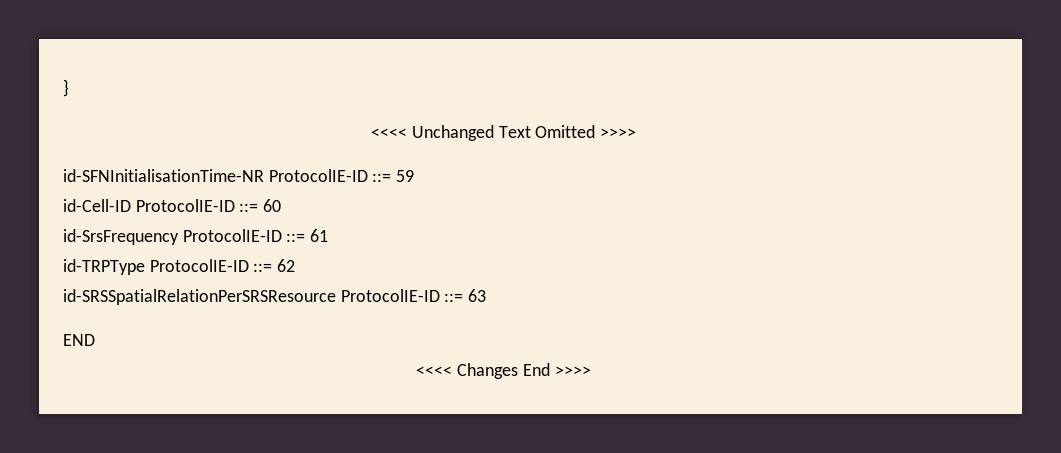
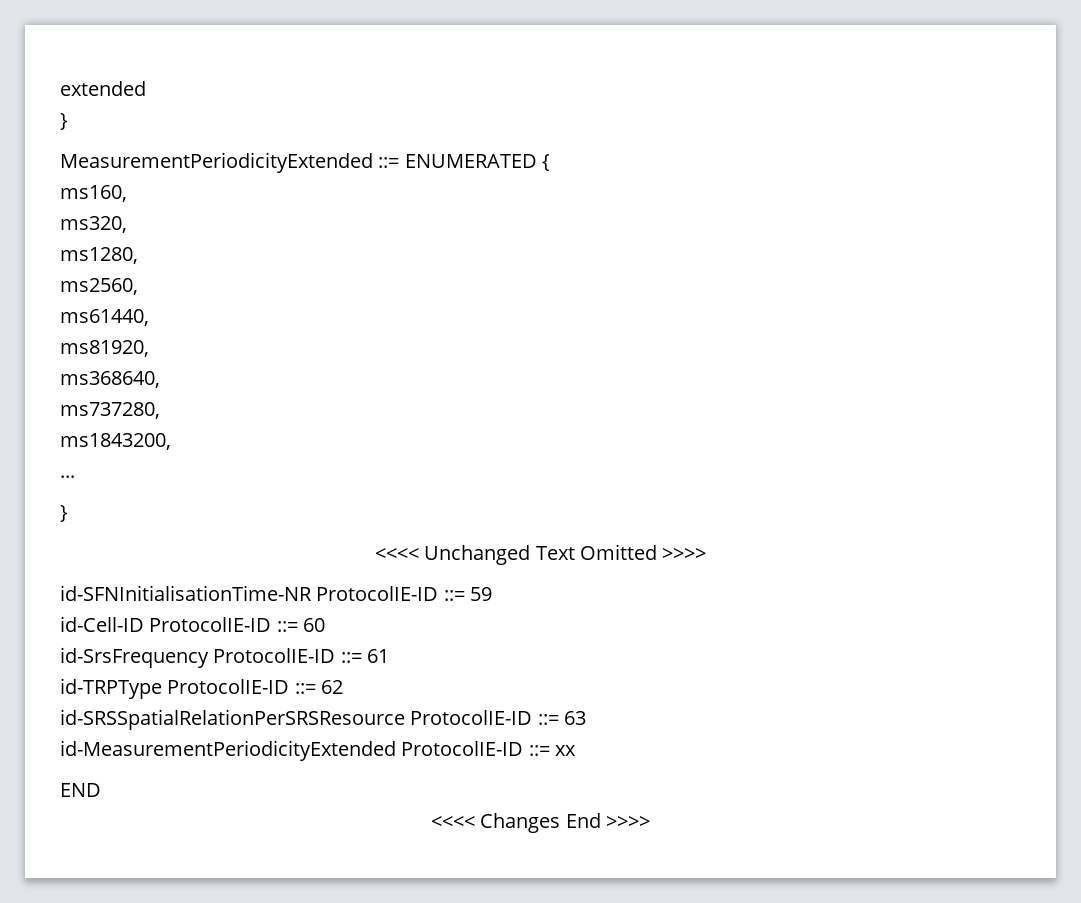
(63, 88) none -> [60,81,146,96] [60,113,68,130] [60,152,550,173] [60,185,127,202] [60,216,127,233] [60,247,138,264] [60,278,138,295] [60,309,149,326] [60,340,149,357] [60,371,160,388] [60,402,160,419] [60,433,171,450] [60,475,75,478] extended // } // MeasurementPeriodicityExtended ::= ENUMERATED { // ms160, // ms320, // ms1280, // ms2560, // ms61440, // ms81920, // ms368640, // ms737280, // ms1843200, // ... //
(487, 295) none -> [60,740,576,761] // id-MeasurementPeriodicityExtended ProtocolIE-ID ::= xx

